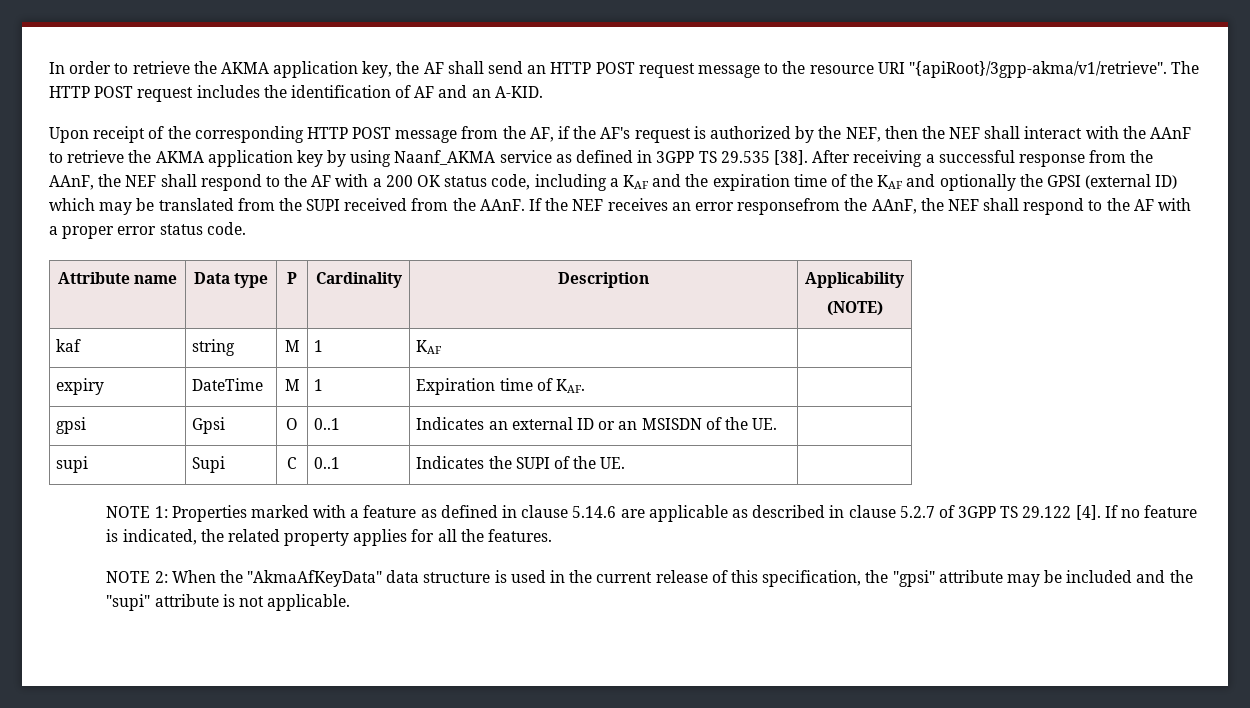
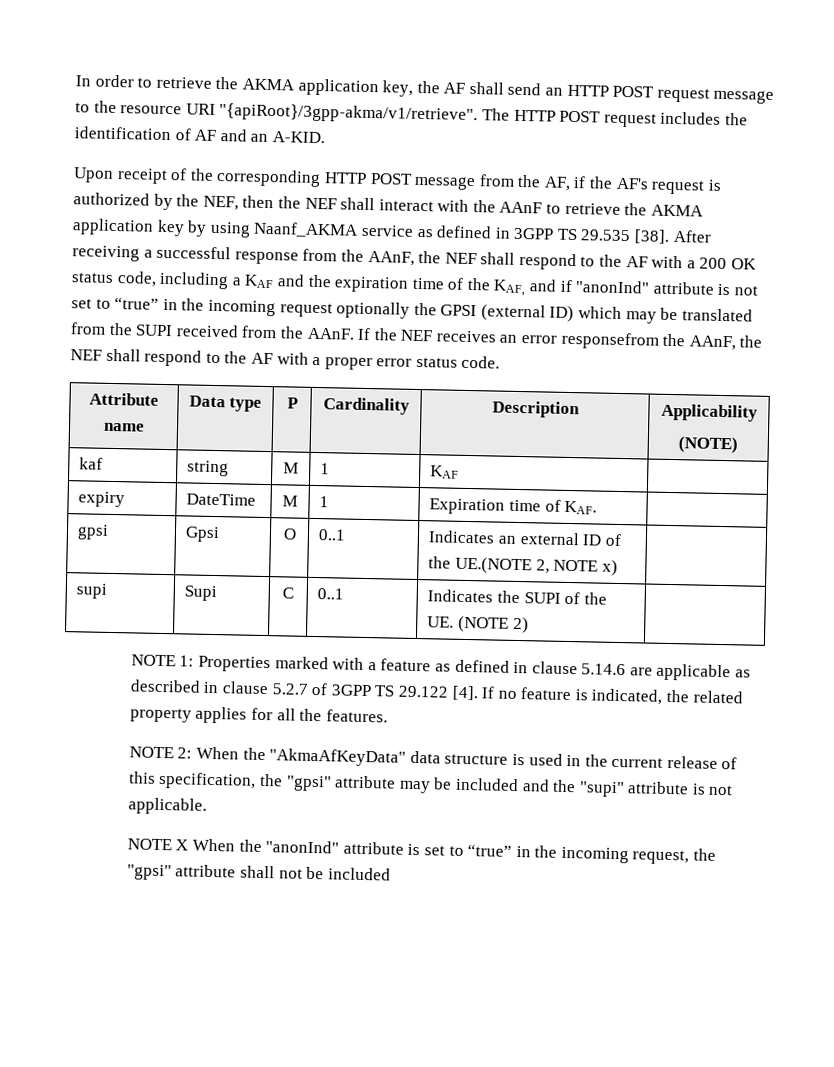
[877,174,936,189] KAF and -> [493,279,759,297] [71,296,333,318] KAF, and if "anonInd" attribute is not set to “true” in the incoming request
[598,417,778,430] or an MSISDN of the UE. -> [604,533,622,547] [428,556,618,576] of the UE.(NOTE 2, NOTE x)
(626, 463) none -> [457,615,529,634] (NOTE 2)
(351, 602) none -> [126,838,717,865] [126,864,391,881] // NOTE X When the "anonInd" attribute is set to “true” in the incoming request, the "gpsi" attribute shall not be included

